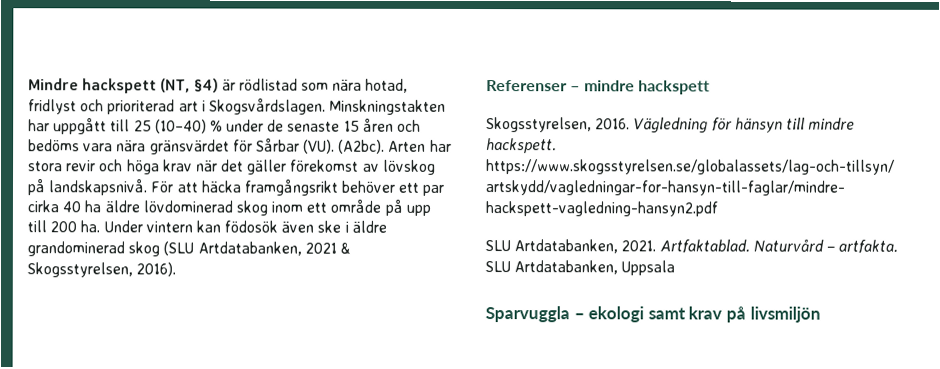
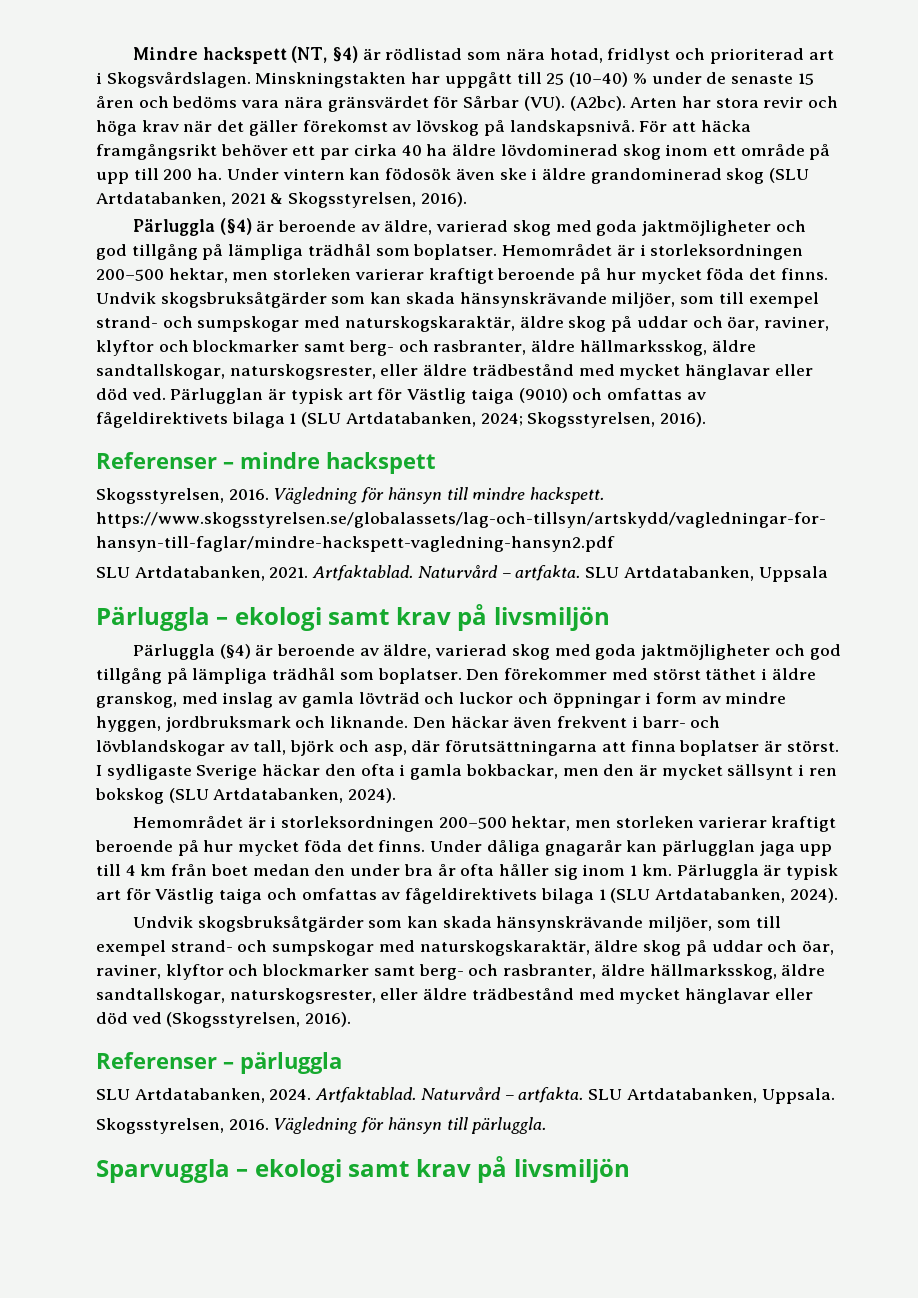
(177, 269) none -> [132,218,806,236] [96,244,804,260] [96,268,828,284] [96,292,819,308] [96,316,829,332] [96,340,756,356] [96,364,813,380] [96,388,706,404] [96,412,707,428] // Pärluggla (§4) är beroende av äldre, varierad skog med goda jaktmöjligheter och god tillgång på lämpliga trädhål som boplatser. Hemområdet är i storleksordningen 200–500 hektar, men storleken varierar kraftigt beroende på hur mycket föda det finns. Undvik skogsbruksåtgärder som kan skada hänsynskrävande miljöer, som till exempel strand- och sumpskogar med naturskogskaraktär, äldre skog på uddar och öar, raviner, klyftor och blockmarker samt berg- och rasbranter, äldre hällmarksskog, äldre sandtallskogar, naturskogsrester, eller äldre trädbestånd med mycket hänglavar eller död ved. Pärlugglan är typisk art för Västlig taiga (9010) och omfattas av fågeldirektivets bilaga 1 (SLU Artdatabanken, 2024; Skogsstyrelsen, 2016).
(676, 268) none -> [96,604,610,631] [132,644,841,660] [96,668,816,684] [96,692,787,708] [96,716,721,732] [96,740,839,756] [96,764,837,780] [95,788,397,804] [132,816,837,832] [95,840,833,856] [96,864,839,880] [96,888,838,904] [132,916,781,932] [96,940,834,956] [96,964,826,980] [96,988,813,1004] [96,1012,352,1028] [96,1052,342,1074] [96,1087,835,1104] [96,1117,547,1134] // Pärluggla – ekologi samt krav på livsmiljön // Pärluggla (§4) är beroende av äldre, varierad skog med goda jaktmöjligheter och god tillgång på lämpliga trädhål som boplatser. Den förekommer med störst täthet i äldre granskog, med inslag av gamla lövträd och luckor och öppningar i form av mindre hyggen, jordbruksmark och liknande. Den häckar även frekvent i barr- och lövblandskogar av tall, björk och asp, där förutsättningarna att finna boplatser är störst. I sydligaste Sverige häckar den ofta i gamla bokbackar, men den är mycket sällsynt i ren bokskog (SLU Artdatabanken, 2024). // Hemområdet är i storleksordningen 200–500 hektar, men storleken varierar kraftigt beroende på hur mycket föda det finns. Under dåliga gnagarår kan pärlugglan jaga upp till 4 km från boet medan den under bra år ofta håller sig inom 1 km. Pärluggla är typisk art för Västlig taiga och omfattas av fågeldirektivets bilaga 1 (SLU Artdatabanken, 2024). // Undvik skogsbruksåtgärder som kan skada hänsynskrävande miljöer, som till exempel strand- och sumpskogar med naturskogskaraktär, äldre skog på uddar och öar, raviner, klyftor och blockmarker samt berg- och rasbranter, äldre hällmarksskog, äldre sandtallskogar, naturskogsrester, eller äldre trädbestånd med mycket hänglavar eller död ved (Skogsstyrelsen, 2016). // Referenser – pärluggla // SLU Artdatabanken, 2024. Artfaktablad. Naturvård – artfakta. SLU Artdatabanken, Uppsala. // Skogsstyrelsen, 2016. Vägledning för hänsyn till pärluggla.

